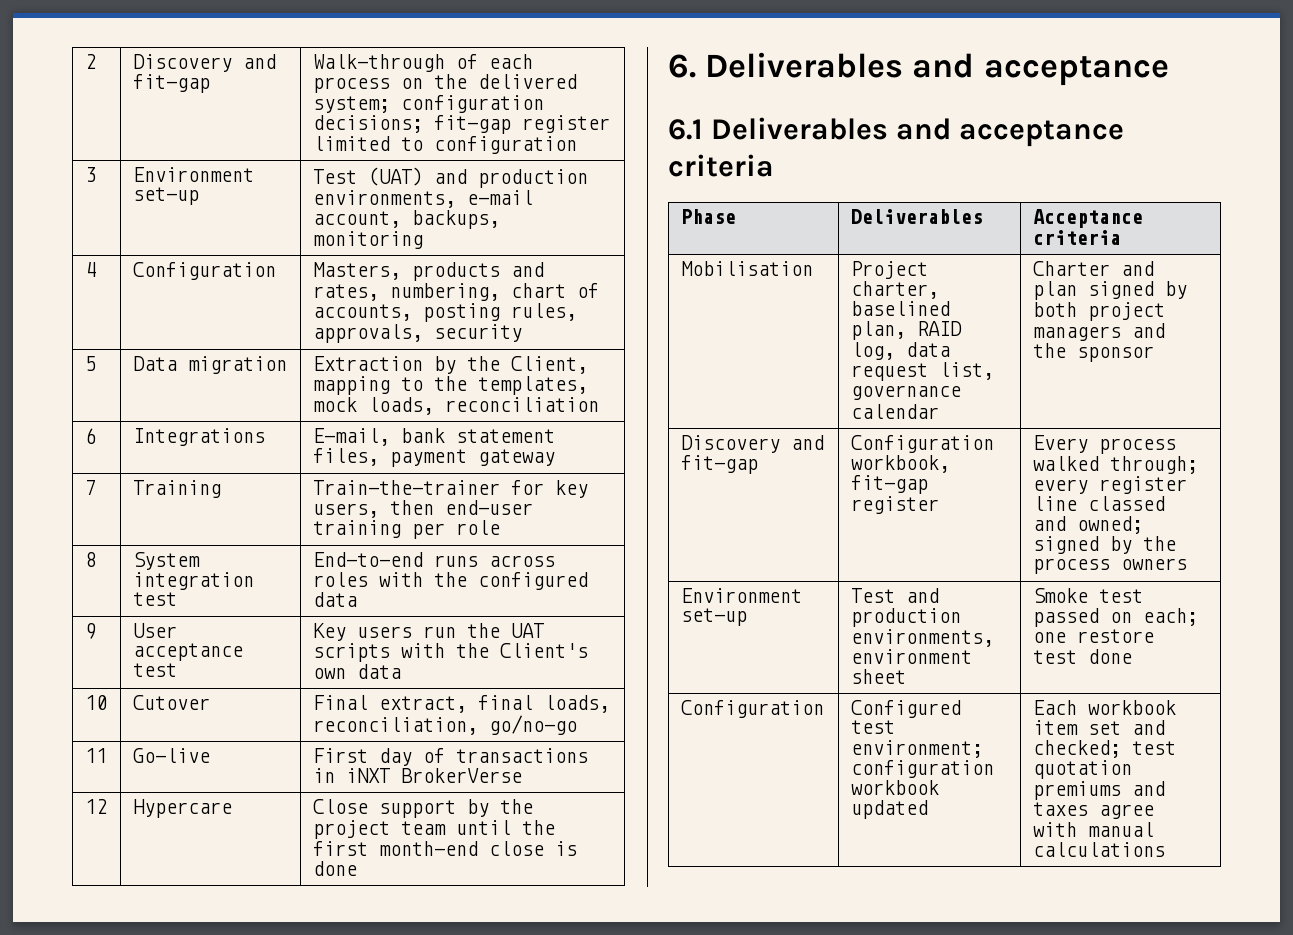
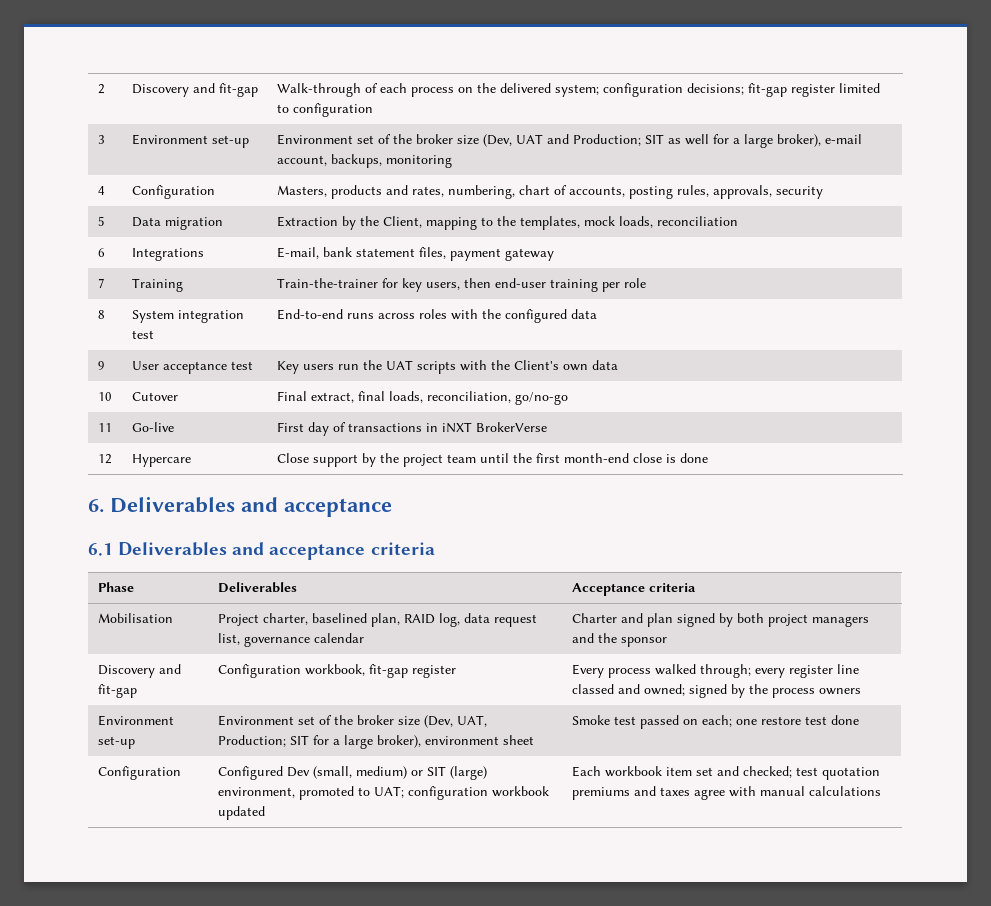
[312,167,588,188] [312,190,456,208] Test (UAT) and production environments, -> [276,134,821,148] Environment set of the broker size (Dev, UAT and Production; SIT as well for a large broker),
[850,588,939,603] [850,608,961,627] [850,629,994,647] Test and production environments, -> [217,715,487,728] [217,735,421,749] Environment set of the broker size (Dev, UAT, Production; SIT for a large broker),
[850,720,895,734] [850,740,983,758] test environment; -> [286,766,487,780] [217,786,404,800] Dev (small, medium) or SIT (large) environment, promoted to UAT;

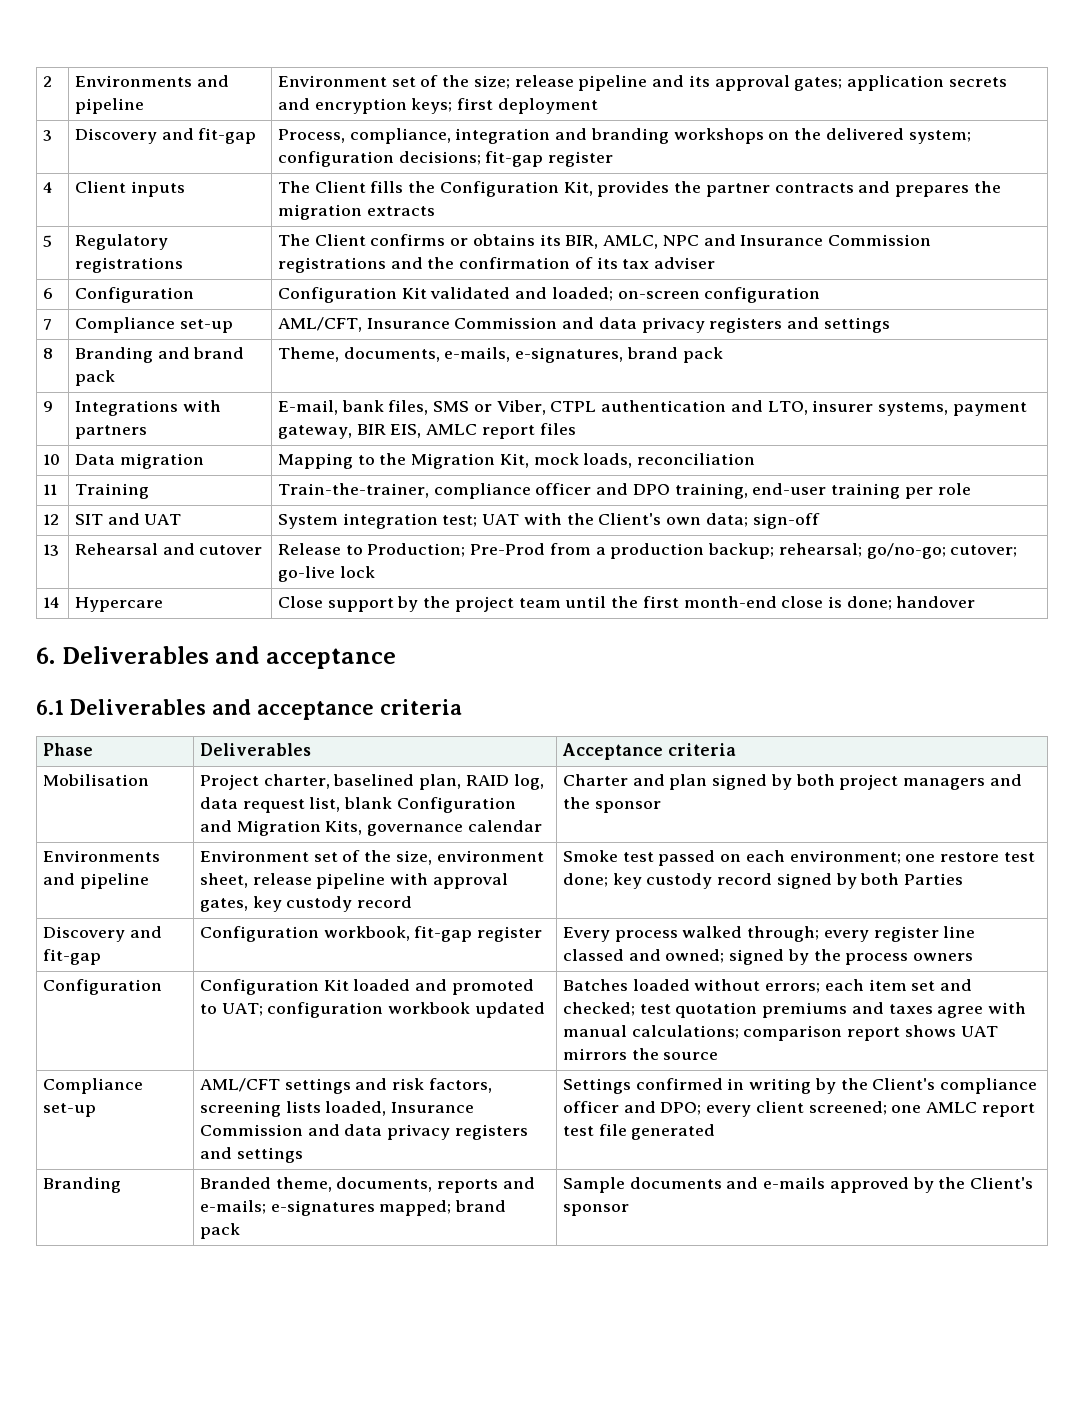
[131,83,258,97] [276,83,454,97] Discovery and fit-gap | Walk-through of each process -> [75,75,229,87] [75,98,145,114] [278,75,1007,91] [278,98,598,114] [43,130,53,141] [75,128,257,144] [278,128,764,144] Environments and pipeline | Environment set of the size; release pipeline and its approval gates; application secrets and encryption keys; first deployment // 3 | Discovery and fit-gap | Process, compliance, integration and branding workshops
[838,83,880,93] [276,103,373,117] [97,135,105,144] [131,134,249,148] [276,134,862,148] [276,154,452,168] [97,186,105,195] [131,185,215,199] [276,185,823,199] [97,216,105,226] [131,217,223,230] [276,216,738,230] [97,248,105,257] [131,248,204,261] [276,247,554,261] [97,278,105,288] [131,278,183,292] [276,278,646,292] [97,310,105,319] [131,310,244,323] [131,330,154,339] [276,309,597,323] [97,361,105,370] [131,361,253,374] [276,360,618,374] [97,392,112,401] [131,392,178,401] [276,391,568,405] [97,423,112,432] [131,422,174,432] [276,422,547,436] [97,454,112,464] limited to configuration // 3 | Environment set-up | Environment set of the broker size (Dev, UAT and Production; SIT as well for a large broker), e-mail account, backups, monitoring // 4 | Configuration | Masters, products and rates, numbering, chart of accounts, posting rules, approvals, security // 5 | Data migration | Extraction by the Client, mapping to the templates, mock loads, reconciliation // 6 | Integrations | E-mail, bank statement files, payment gateway // 7 | Training | Train-the-trainer for key users, then end-user training per role // 8 | System integration test | End-to-end runs across roles with the configured data // 9 | User acceptance test | Key users run the UAT scripts with the Client's own data // 10 | Cutover | Final extract, final loads, reconciliation, go/no-go // 11 | Go-live | First day of transactions in iNXT BrokerVerse // 12 -> [43,182,54,193] [75,181,185,197] [278,181,1001,197] [278,204,435,220] [43,235,53,247] [75,234,169,250] [75,257,184,273] [278,234,932,249] [278,257,716,273] [43,288,54,299] [75,287,195,303] [278,287,821,303] [43,319,53,330] [75,317,233,333] [278,317,890,333] [43,348,54,359] [75,347,245,363] [75,370,116,386] [278,347,723,363] [43,401,54,412] [75,400,221,416] [75,425,148,439] [278,400,1027,416] [278,423,576,439] [43,454,61,465] [75,453,204,469] [278,453,756,469] [43,484,58,495] [75,483,150,499] [278,483,971,499] [43,514,60,525] [75,513,182,525] [278,513,820,529] [43,544,60,556] [75,543,263,555] [278,543,1018,559] [278,566,375,582] [43,597,61,608] // 4 | Client inputs | The Client fills the Configuration Kit, provides the partner contracts and prepares the migration extracts // 5 | Regulatory registrations | The Client confirms or obtains its BIR, AMLC, NPC and Insurance Commission registrations and the confirmation of its tax adviser // 6 | Configuration | Configuration Kit validated and loaded; on-screen configuration // 7 | Compliance set-up | AML/CFT, Insurance Commission and data privacy registers and settings // 8 | Branding and brand pack | Theme, documents, e-mails, e-signatures, brand pack // 9 | Integrations with partners | E-mail, bank files, SMS or Viber, CTPL authentication and LTO, insurer systems, payment gateway, BIR EIS, AMLC report files // 10 | Data migration | Mapping to the Migration Kit, mock loads, reconciliation // 11 | Training | Train-the-trainer, compliance officer and DPO training, end-user training per role // 12 | SIT and UAT | System integration test; UAT with the Client's own data; sign-off // 13 | Rehearsal and cutover | Release to Production; Pre-Prod from a production backup; rehearsal; go/no-go; cutover; go-live lock // 14
[679,453,708,463] done -> [846,596,976,610] done; handover
(240, 639) none -> [344,797,516,813] [200,820,363,836] blank Configuration and Migration Kits,
(667, 642) none -> [43,850,161,862] [43,873,149,889] [200,850,544,865] [200,873,508,889] [200,896,413,912] [563,850,1035,866] [563,873,964,889] // Environments and pipeline | Environment set of the size, environment sheet, release pipeline with approval gates, key custody record | Smoke test passed on each environment; one restore test done; key custody record signed by both Parties
[97,715,174,726] [97,736,135,749] [217,715,487,728] [217,735,534,749] [571,715,859,729] [97,766,181,780] [217,766,487,780] [217,787,295,798] Environment set-up | Environment set of the broker size (Dev, UAT, Production; SIT for a large broker), environment sheet | Smoke test passed on each; one restore test done // Configuration | Configured Dev (small, medium) or SIT (large) environment, -> [43,979,163,995] [200,979,448,995] Configuration | Configuration Kit loaded and
[571,766,662,777] Each workbook -> [563,979,864,993] Batches loaded without errors; each
[808,786,881,796] calculations -> [631,1025,998,1041] [563,1048,719,1060] [43,1078,144,1094] [43,1103,97,1117] [200,1078,492,1094] [200,1101,475,1117] [200,1124,528,1140] [200,1147,303,1163] [563,1078,1038,1094] [563,1101,1035,1117] [563,1124,716,1140] [43,1177,122,1193] [200,1177,535,1193] [200,1200,507,1216] [200,1223,241,1239] [563,1177,1034,1193] [563,1204,630,1216] calculations; comparison report shows UAT mirrors the source // Compliance set-up | AML/CFT settings and risk factors, screening lists loaded, Insurance Commission and data privacy registers and settings | Settings confirmed in writing by the Client's compliance officer and DPO; every client screened; one AMLC report test file generated // Branding | Branded theme, documents, reports and e-mails; e-signatures mapped; brand pack | Sample documents and e-mails approved by the Client's sponsor

